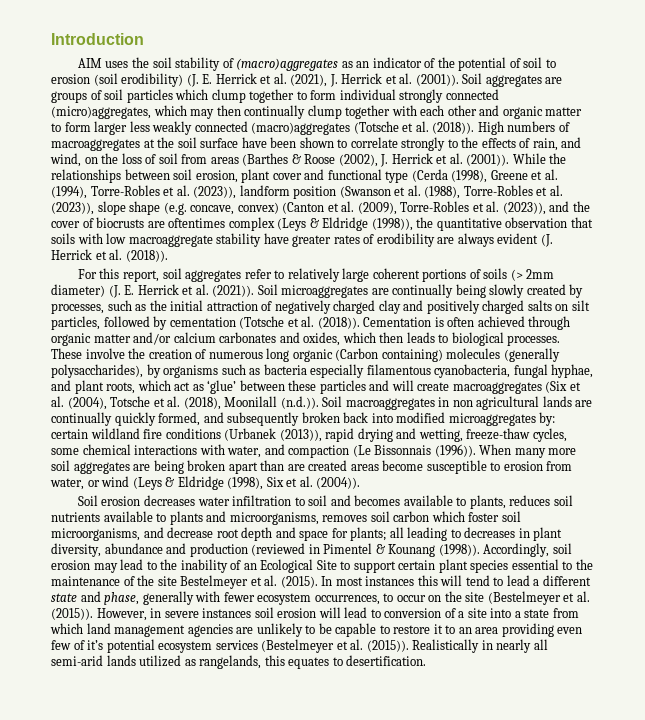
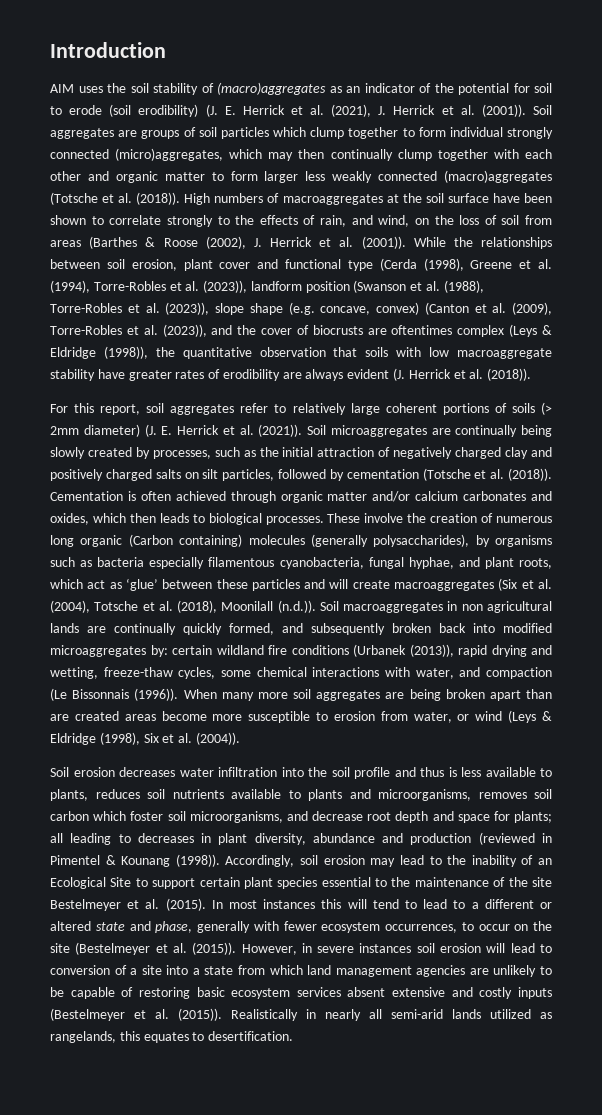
[509,58,521,68] of -> [513,83,530,93] for
[51,74,90,84] erosion -> [69,105,103,115] erode
(424, 465) none -> [212,714,243,721] more
[294,495,401,506] to soil and becomes -> [281,767,481,779] into the soil profile and thus is less
(530, 580) none -> [453,900,466,909] to
(591, 580) none -> [539,902,552,909] [50,921,91,931] or altered
[379,623,583,637] [51,639,258,653] to restore it to an area providing even few of it’s potential ecosystem services -> [121,987,552,999] of restoring basic ecosystem services absent extensive and costly inputs

